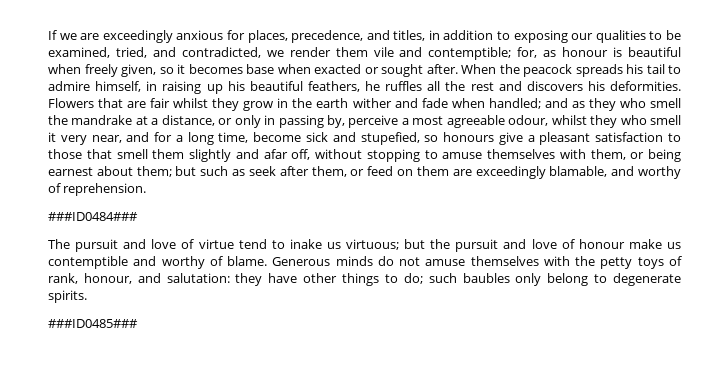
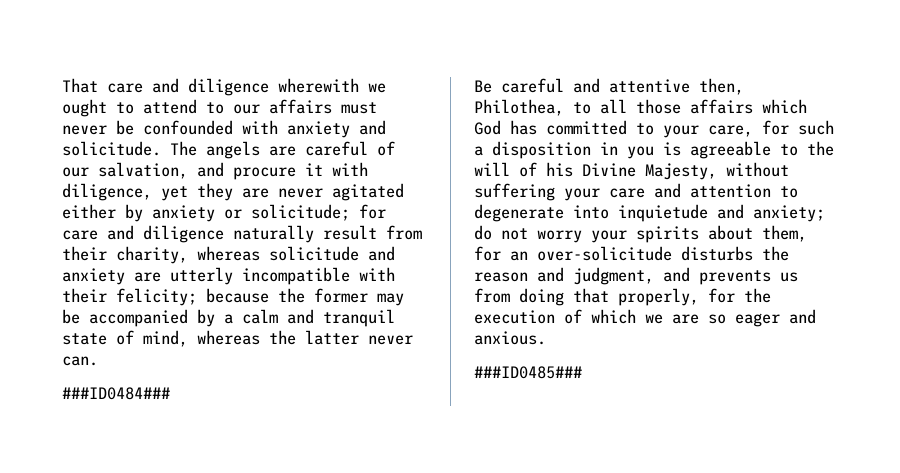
[48,30,681,43] [48,47,682,60] [48,64,681,77] [48,81,681,94] [48,98,681,111] [48,115,682,128] [48,132,681,145] [48,149,681,162] [48,166,681,179] [48,183,147,196] [48,212,138,221] [48,239,681,252] [48,256,682,269] [48,273,682,286] [48,290,87,303] If we are exceedingly anxious for places, precedence, and titles, in addition to exposing our qualities to be examined, tried, and contradicted, we render them vile and contemptible; for, as honour is beautiful when freely given, so it becomes base when exacted or sought after. When the peacock spreads his tail to admire himself, in raising up his beautiful feathers, he ruffles all the rest and discovers his deformities. Flowers that are fair whilst they grow in the earth wither and fade when handled; and as they who smell the mandrake at a distance, or only in passing by, perceive a most agreeable odour, whilst they who smell it very near, and for a long time, become sick and stupefied, so honours give a pleasant satisfaction to those that smell them slightly and afar off, without stopping to amuse themselves with them, or being earnest about them; but such as seek after them, or feed on them are exceedingly blamable, and worthy of reprehension. // ###ID0484### // The pursuit and love of virtue tend to inake us virtuous; but the pursuit and love of honour make us contemptible and worthy of blame. Generous minds do not amuse themselves with the petty toys of rank, honour, and salutation: they have other things to do; such baubles only belong to degenerate spirits. -> [62,78,386,96] [62,99,377,117] [62,120,386,138] [62,141,395,159] [62,162,368,180] [62,183,404,201] [62,204,386,222] [62,225,422,243] [62,246,395,264] [62,267,395,285] [62,288,404,306] [62,309,395,327] [62,330,413,347] [62,356,98,366] [62,387,170,400] [474,78,744,95] [474,99,807,116] [474,120,834,138] [474,141,834,159] [474,162,789,180] [474,183,798,201] [474,204,825,222] [474,225,807,243] [474,246,789,261] [474,267,798,285] [474,288,771,306] [474,309,816,327] [474,331,546,345] That care and diligence wherewith we ought to attend to our affairs must never be confounded with anxiety and solicitude. The angels are careful of our salvation, and procure it with diligence, yet they are never agitated either by anxiety or solicitude; for care and diligence naturally result from their charity, whereas solicitude and anxiety are utterly incompatible with their felicity; because the former may be accompanied by a calm and tranquil state of mind, whereas the latter never can. // ###ID0484### // Be careful and attentive then, Philothea, to all those affairs which God has committed to your care, for such a disposition in you is agreeable to the will of his Divine Majesty, without suffering your care and attention to degenerate into inquietude and anxiety; do not worry your spirits about them, for an over-solicitude disturbs the reason and judgment, and prevents us from doing that properly, for the execution of which we are so eager and anxious.

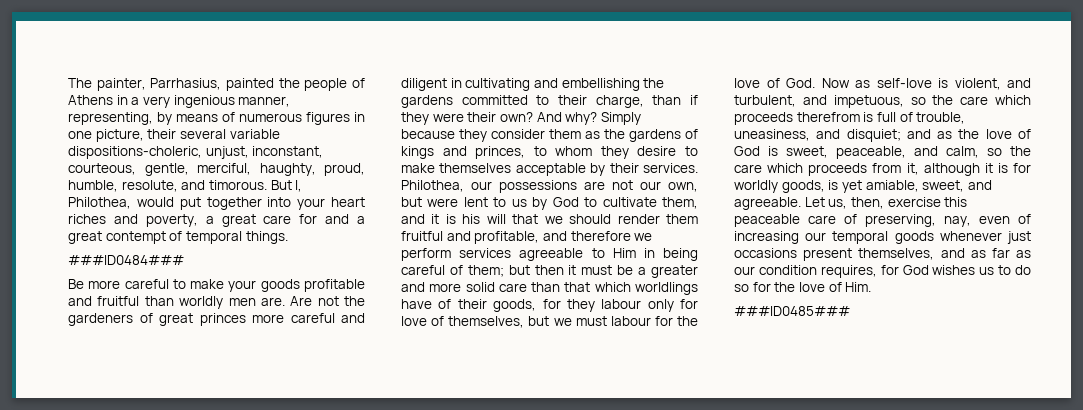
[62,78,386,96] [62,99,377,117] [62,120,386,138] [62,141,395,159] [62,162,368,180] [62,183,404,201] [62,204,386,222] [62,225,422,243] [62,246,395,264] [62,267,395,285] [62,288,404,306] [62,309,395,327] [62,330,413,347] [62,356,98,366] [62,387,170,400] [474,78,744,95] [474,99,807,116] [474,120,834,138] [474,141,834,159] [474,162,789,180] [474,183,798,201] [474,204,825,222] [474,225,807,243] [474,246,789,261] [474,267,798,285] [474,288,771,306] [474,309,816,327] [474,331,546,345] That care and diligence wherewith we ought to attend to our affairs must never be confounded with anxiety and solicitude. The angels are careful of our salvation, and procure it with diligence, yet they are never agitated either by anxiety or solicitude; for care and diligence naturally result from their charity, whereas solicitude and anxiety are utterly incompatible with their felicity; because the former may be accompanied by a calm and tranquil state of mind, whereas the latter never can. // ###ID0484### // Be careful and attentive then, Philothea, to all those affairs which God has committed to your care, for such a disposition in you is agreeable to the will of his Divine Majesty, without suffering your care and attention to degenerate into inquietude and anxiety; do not worry your spirits about them, for an over-solicitude disturbs the reason and judgment, and prevents us from doing that properly, for the execution of which we are so eager and anxious. -> [68,78,365,91] [68,95,291,108] [68,112,365,125] [68,129,280,142] [68,146,324,159] [68,163,365,176] [68,180,303,192] [68,197,365,210] [68,214,365,227] [68,231,288,244] [68,255,184,265] [68,279,365,292] [68,296,365,309] [68,313,365,326] [401,78,665,91] [401,95,698,108] [401,112,641,125] [401,129,698,142] [401,146,698,159] [401,163,698,176] [401,180,698,193] [401,197,698,210] [401,214,698,224] [401,231,653,244] [401,248,698,261] [401,265,698,278] [401,282,698,295] [401,299,698,312] [401,316,698,328] [734,78,1031,90] [734,95,1031,108] [734,112,966,125] [734,129,1031,142] [734,146,1031,159] [734,163,1031,176] [734,180,992,193] [734,197,968,210] [734,214,1031,227] [734,231,1031,244] [734,248,1031,261] [734,265,1031,278] [734,282,872,292] The painter, Parrhasius, painted the people of Athens in a very ingenious manner, representing, by means of numerous figures in one picture, their several variable dispositions-choleric, unjust, inconstant, courteous, gentle, merciful, haughty, proud, humble, resolute, and timorous. But I, Philothea, would put together into your heart riches and poverty, a great care for and a great contempt of temporal things. // ###ID0484### // Be more careful to make your goods profitable and fruitful than worldly men are. Are not the gardeners of great princes more careful and diligent in cultivating and embellishing the gardens committed to their charge, than if they were their own? And why? Simply because they consider them as the gardens of kings and princes, to whom they desire to make themselves acceptable by their services. Philothea, our possessions are not our own, but were lent to us by God to cultivate them, and it is his will that we should render them fruitful and profitable, and therefore we perform services agreeable to Him in being careful of them; but then it must be a greater and more solid care than that which worldlings have of their goods, for they labour only for love of themselves, but we must labour for the love of God. Now as self-love is violent, and turbulent, and impetuous, so the care which proceeds therefrom is full of trouble, uneasiness, and disquiet; and as the love of God is sweet, peaceable, and calm, so the care which proceeds from it, although it is for worldly goods, is yet amiable, sweet, and agreeable. Let us, then, exercise this peaceable care of preserving, nay, even of increasing our temporal goods whenever just occasions present themselves, and as far as our condition requires, for God wishes us to do so for the love of Him.

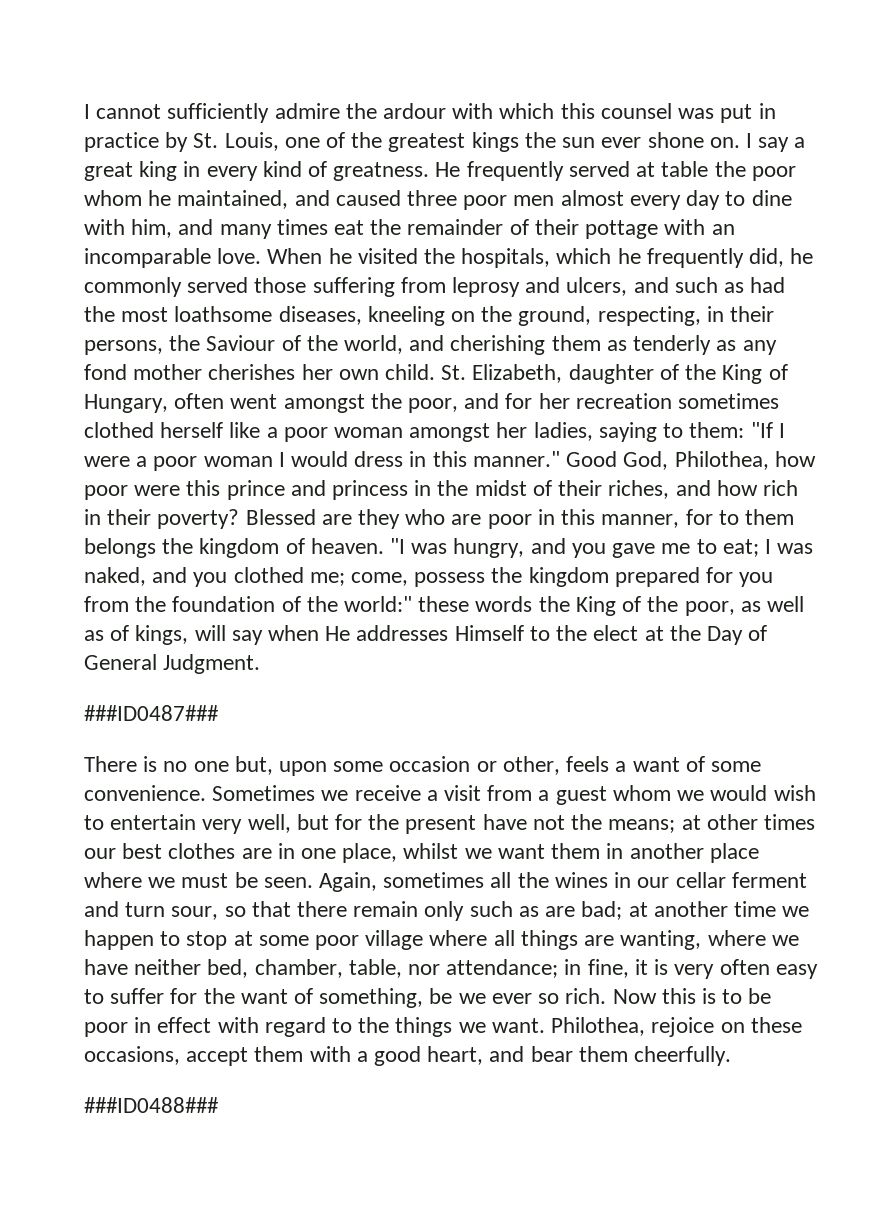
[68,78,365,91] [68,95,291,108] [68,112,365,125] [68,129,280,142] [68,146,324,159] [68,163,365,176] [68,180,303,192] [68,197,365,210] [68,214,365,227] [68,231,288,244] [68,255,184,265] [68,279,365,292] [68,296,365,309] [68,313,365,326] [401,78,665,91] [401,95,698,108] [401,112,641,125] [401,129,698,142] [401,146,698,159] [401,163,698,176] [401,180,698,193] [401,197,698,210] [401,214,698,224] [401,231,653,244] [401,248,698,261] [401,265,698,278] [401,282,698,295] [401,299,698,312] [401,316,698,328] [734,78,1031,90] [734,95,1031,108] [734,112,966,125] [734,129,1031,142] [734,146,1031,159] [734,163,1031,176] [734,180,992,193] [734,197,968,210] [734,214,1031,227] [734,231,1031,244] [734,248,1031,261] [734,265,1031,278] [734,282,872,292] [734,306,850,316] The painter, Parrhasius, painted the people of Athens in a very ingenious manner, representing, by means of numerous figures in one picture, their several variable dispositions-choleric, unjust, inconstant, courteous, gentle, merciful, haughty, proud, humble, resolute, and timorous. But I, Philothea, would put together into your heart riches and poverty, a great care for and a great contempt of temporal things. // ###ID0484### // Be more careful to make your goods profitable and fruitful than worldly men are. Are not the gardeners of great princes more careful and diligent in cultivating and embellishing the gardens committed to their charge, than if they were their own? And why? Simply because they consider them as the gardens of kings and princes, to whom they desire to make themselves acceptable by their services. Philothea, our possessions are not our own, but were lent to us by God to cultivate them, and it is his will that we should render them fruitful and profitable, and therefore we perform services agreeable to Him in being careful of them; but then it must be a greater and more solid care than that which worldlings have of their goods, for they labour only for love of themselves, but we must labour for the love of God. Now as self-love is violent, and turbulent, and impetuous, so the care which proceeds therefrom is full of trouble, uneasiness, and disquiet; and as the love of God is sweet, peaceable, and calm, so the care which proceeds from it, although it is for worldly goods, is yet amiable, sweet, and agreeable. Let us, then, exercise this peaceable care of preserving, nay, even of increasing our temporal goods whenever just occasions present themselves, and as far as our condition requires, for God wishes us to do so for the love of Him. // ###ID0485### -> [84,103,776,123] [84,132,806,152] [84,161,796,181] [84,190,792,210] [84,219,735,239] [84,248,814,268] [84,277,786,297] [84,306,775,326] [84,335,777,355] [84,364,788,384] [84,393,780,413] [84,422,785,442] [84,451,816,471] [84,480,798,500] [84,509,794,529] [84,538,814,558] [84,567,774,587] [84,596,804,616] [84,625,768,645] [84,654,261,674] [84,705,219,721] [84,756,761,776] [84,785,816,805] [84,814,815,834] [84,843,759,863] [84,872,807,892] [84,901,810,921] [84,930,799,950] [84,959,818,979] [84,988,772,1008] [84,1017,802,1037] [84,1046,732,1066] [84,1097,219,1113] I cannot sufficiently admire the ardour with which this counsel was put in practice by St. Louis, one of the greatest kings the sun ever shone on. I say a great king in every kind of greatness. He frequently served at table the poor whom he maintained, and caused three poor men almost every day to dine with him, and many times eat the remainder of their pottage with an incomparable love. When he visited the hospitals, which he frequently did, he commonly served those suffering from leprosy and ulcers, and such as had the most loathsome diseases, kneeling on the ground, respecting, in their persons, the Saviour of the world, and cherishing them as tenderly as any fond mother cherishes her own child. St. Elizabeth, daughter of the King of Hungary, often went amongst the poor, and for her recreation sometimes clothed herself like a poor woman amongst her ladies, saying to them: "If I were a poor woman I would dress in this manner." Good God, Philothea, how poor were this prince and princess in the midst of their riches, and how rich in their poverty? Blessed are they who are poor in this manner, for to them belongs the kingdom of heaven. "I was hungry, and you gave me to eat; I was naked, and you clothed me; come, possess the kingdom prepared for you from the foundation of the world:" these words the King of the poor, as well as of kings, will say when He addresses Himself to the elect at the Day of General Judgment. // ###ID0487### // There is no one but, upon some occasion or other, feels a want of some convenience. Sometimes we receive a visit from a guest whom we would wish to entertain very well, but for the present have not the means; at other times our best clothes are in one place, whilst we want them in another place where we must be seen. Again, sometimes all the wines in our cellar ferment and turn sour, so that there remain only such as are bad; at another time we happen to stop at some poor village where all things are wanting, where we have neither bed, chamber, table, nor attendance; in fine, it is very often easy to suffer for the want of something, be we ever so rich. Now this is to be poor in effect with regard to the things we want. Philothea, rejoice on these occasions, accept them with a good heart, and bear them cheerfully. // ###ID0488###

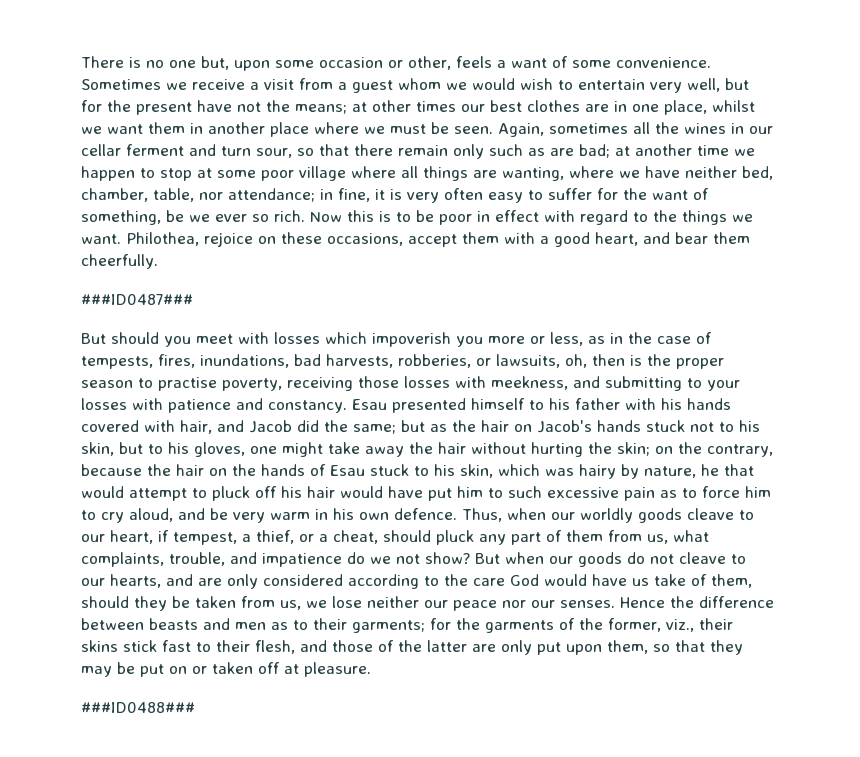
[84,103,776,123] [84,132,806,152] [84,161,796,181] [84,190,792,210] [84,219,735,239] [84,248,814,268] [84,277,786,297] [84,306,775,326] [84,335,777,355] [84,364,788,384] [84,393,780,413] [84,422,785,442] [84,451,816,471] [84,480,798,500] [84,509,794,529] [84,538,814,558] [84,567,774,587] [84,596,804,616] [84,625,768,645] [84,654,261,674] [84,705,219,721] I cannot sufficiently admire the ardour with which this counsel was put in practice by St. Louis, one of the greatest kings the sun ever shone on. I say a great king in every kind of greatness. He frequently served at table the poor whom he maintained, and caused three poor men almost every day to dine with him, and many times eat the remainder of their pottage with an incomparable love. When he visited the hospitals, which he frequently did, he commonly served those suffering from leprosy and ulcers, and such as had the most loathsome diseases, kneeling on the ground, respecting, in their persons, the Saviour of the world, and cherishing them as tenderly as any fond mother cherishes her own child. St. Elizabeth, daughter of the King of Hungary, often went amongst the poor, and for her recreation sometimes clothed herself like a poor woman amongst her ladies, saying to them: "If I were a poor woman I would dress in this manner." Good God, Philothea, how poor were this prince and princess in the midst of their riches, and how rich in their poverty? Blessed are they who are poor in this manner, for to them belongs the kingdom of heaven. "I was hungry, and you gave me to eat; I was naked, and you clothed me; come, possess the kingdom prepared for you from the foundation of the world:" these words the King of the poor, as well as of kings, will say when He addresses Himself to the elect at the Day of General Judgment. // ###ID0487### // -> (81, 62) none
(732, 1056) none -> [81,294,193,305] [81,332,712,347] [81,354,724,369] [81,376,740,391] [81,398,731,413] [81,420,760,434] [81,442,773,457] [81,464,754,479] [81,486,771,501] [81,508,754,523] [81,530,709,545] [81,552,746,567] [81,574,752,589] [81,596,774,611] [81,618,733,633] [81,640,743,655] [81,662,371,677] // ###ID0487### // But should you meet with losses which impoverish you more or less, as in the case of tempests, fires, inundations, bad harvests, robberies, or lawsuits, oh, then is the proper season to practise poverty, receiving those losses with meekness, and submitting to your losses with patience and constancy. Esau presented himself to his father with his hands covered with hair, and Jacob did the same; but as the hair on Jacob's hands stuck not to his skin, but to his gloves, one might take away the hair without hurting the skin; on the contrary, because the hair on the hands of Esau stuck to his skin, which was hairy by nature, he that would attempt to pluck off his hair would have put him to such excessive pain as to force him to cry aloud, and be very warm in his own defence. Thus, when our worldly goods cleave to our heart, if tempest, a thief, or a cheat, should pluck any part of them from us, what complaints, trouble, and impatience do we not show? But when our goods do not cleave to our hearts, and are only considered according to the care God would have us take of them, should they be taken from us, we lose neither our peace nor our senses. Hence the difference between beasts and men as to their garments; for the garments of the former, viz., their skins stick fast to their flesh, and those of the latter are only put upon them, so that they may be put on or taken off at pleasure.

